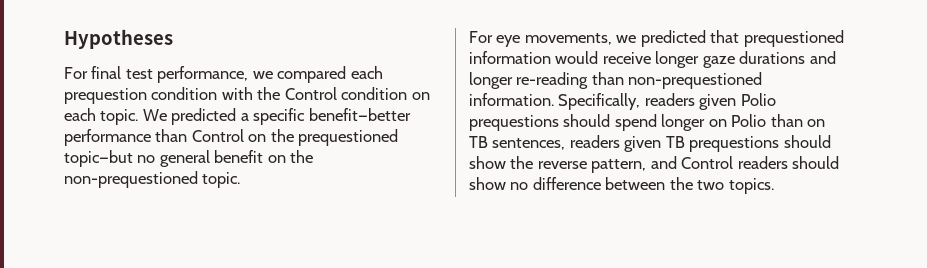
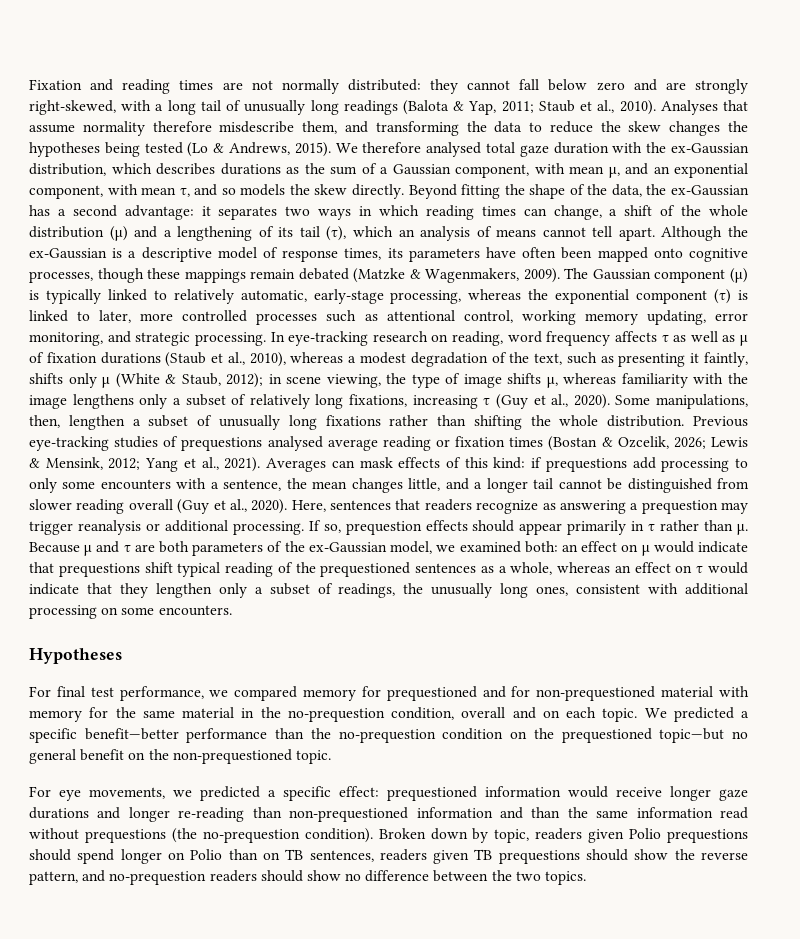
(64, 39) none -> [29,79,748,94] [29,100,748,115] [29,121,749,136] [29,142,749,157] [29,163,748,178] [29,184,749,199] [29,205,749,220] [29,226,748,241] [29,247,749,262] [29,268,749,283] [29,289,748,304] [29,310,749,325] [29,331,748,346] [29,352,749,367] [29,373,748,388] [29,394,748,409] [29,415,749,430] [29,436,748,451] [29,457,748,472] [29,478,750,493] [29,499,748,514] [29,520,748,535] [29,541,749,556] [29,562,748,577] [29,583,748,598] [29,605,232,619] Fixation and reading times are not normally distributed: they cannot fall below zero and are strongly right-skewed, with a long tail of unusually long readings (Balota & Yap, 2011; Staub et al., 2010). Analyses that assume normality therefore misdescribe them, and transforming the data to reduce the skew changes the hypotheses being tested (Lo & Andrews, 2015). We therefore analysed total gaze duration with the ex-Gaussian distribution, which describes durations as the sum of a Gaussian component, with mean μ, and an exponential component, with mean τ, and so models the skew directly. Beyond fitting the shape of the data, the ex-Gaussian has a second advantage: it separates two ways in which reading times can change, a shift of the whole distribution (μ) and a lengthening of its tail (τ), which an analysis of means cannot tell apart. Although the ex-Gaussian is a descriptive model of response times, its parameters have often been mapped onto cognitive processes, though these mappings remain debated (Matzke & Wagenmakers, 2009). The Gaussian component (μ) is typically linked to relatively automatic, early-stage processing, whereas the exponential component (τ) is linked to later, more controlled processes such as attentional control, working memory updating, error monitoring, and strategic processing. In eye-tracking research on reading, word frequency affects τ as well as μ of fixation durations (Staub et al., 2010), whereas a modest degradation of the text, such as presenting it faintly, shifts only μ (White & Staub, 2012); in scene viewing, the type of image shifts μ, whereas familiarity with the image lengthens only a subset of relatively long fixations, increasing τ (Guy et al., 2020). Some manipulations, then, lengthen a subset of unusually long fixations rather than shifting the whole distribution. Previous eye-tracking studies of prequestions analysed average reading or fixation times (Bostan & Ozcelik, 2026; Lewis & Mensink, 2012; Yang et al., 2021). Averages can mask effects of this kind: if prequestions add processing to only some encounters with a sentence, the mean changes little, and a longer tail cannot be distinguished from slower reading overall (Guy et al., 2020). Here, sentences that readers recognize as answering a prequestion may trigger reanalysis or additional processing. If so, prequestion effects should appear primarily in τ rather than μ. Because μ and τ are both parameters of the ex-Gaussian model, we examined both: an effect on μ would indicate that prequestions shift typical reading of the prequestioned sentences as a whole, whereas an effect on τ would indicate that they lengthen only a subset of readings, the unusually long ones, consistent with additional processing on some encounters. //
[350,66,383,79] [64,87,408,104] each prequestion condition with the Control condition -> [303,686,749,701] [29,707,536,722] memory for prequestioned and for non-prequestioned material with memory for the same material in the no-prequestion condition, overall and
[191,129,244,142] Control -> [310,728,504,743] the no-prequestion condition
[710,30,740,43] that -> [268,786,379,801] a specific effect:
[469,93,641,110] information. Specifically, -> [416,807,748,819] [29,828,530,843] information and than the same information read without prequestions (the no-prequestion condition). Broken down by topic,
[681,156,734,169] Control -> [109,871,207,885] no-prequestion

